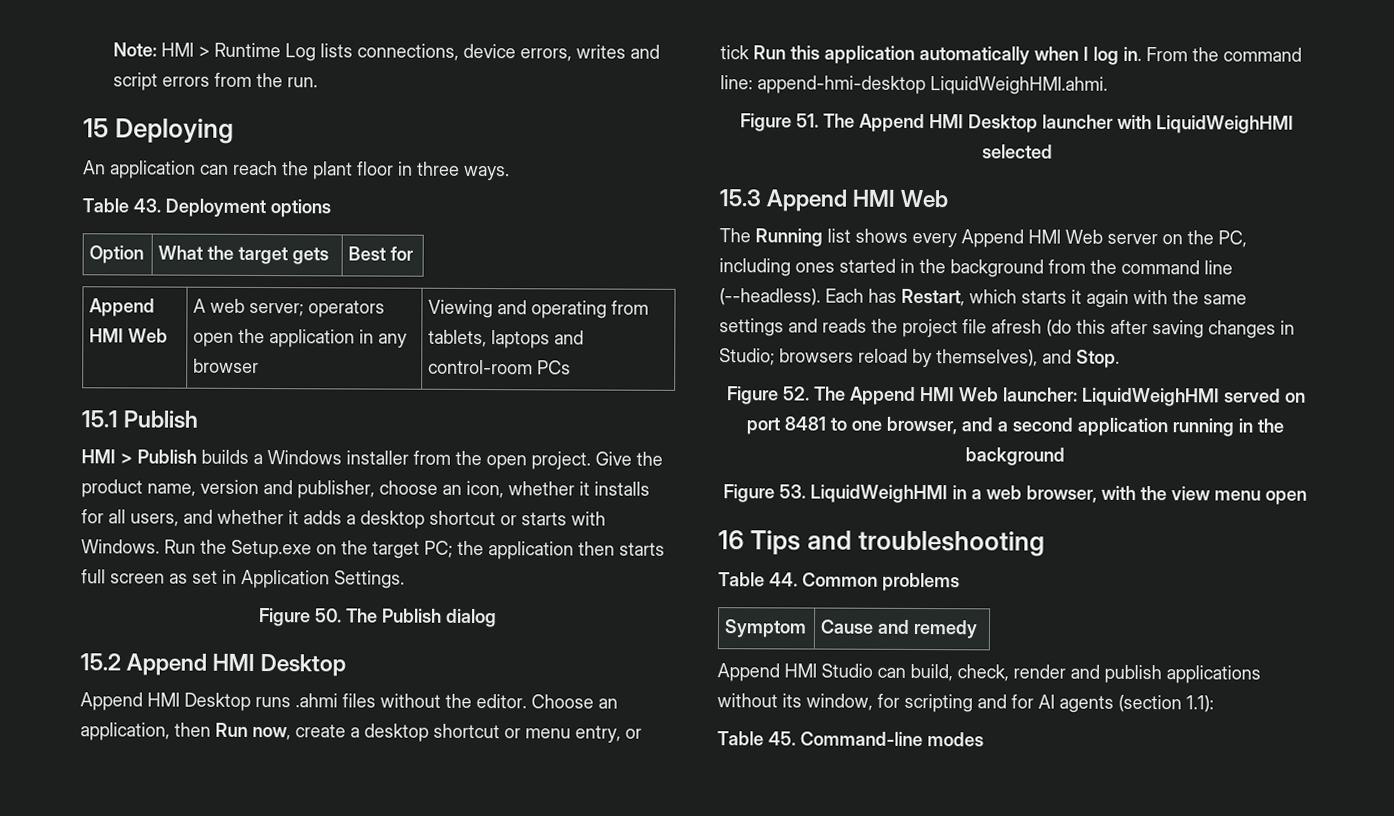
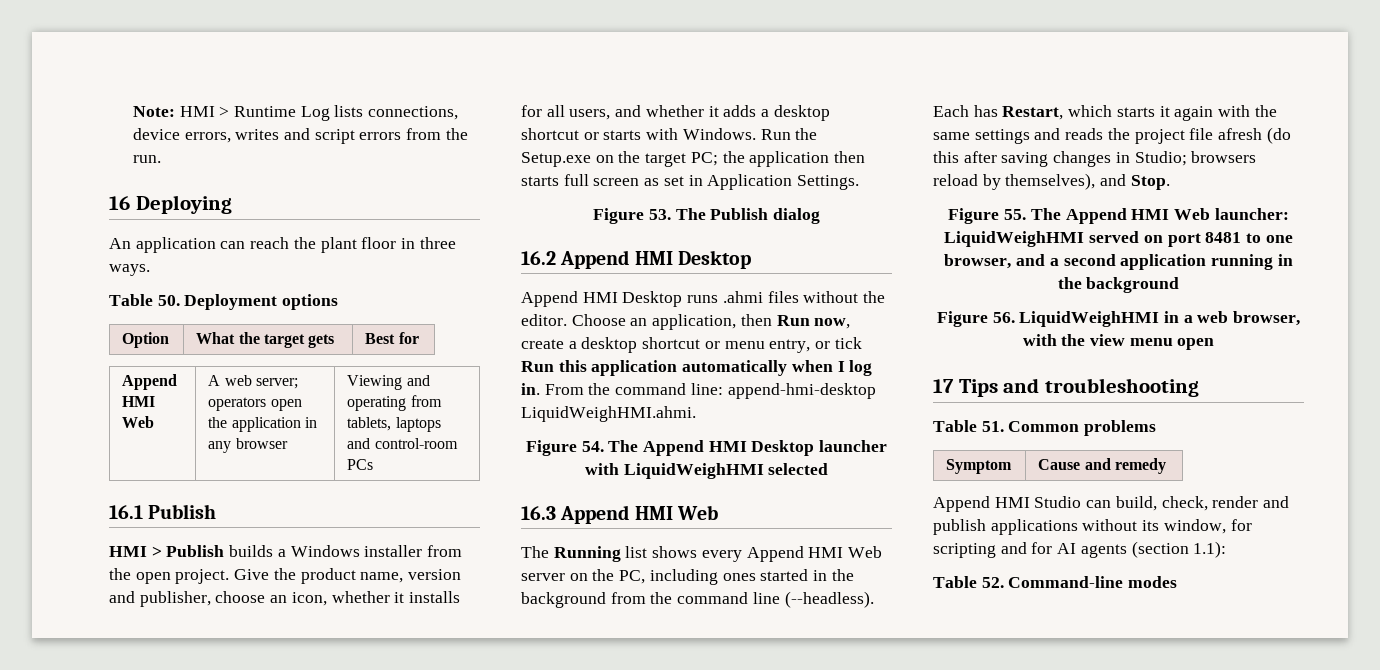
[83,118,109,138] 15 -> [109,196,130,210] 16
[133,198,161,213] 43. -> [157,295,180,306] 50.
[81,410,118,428] 15.1 -> [109,505,143,519] 16.1
[315,608,342,623] 50. -> [648,209,671,220] 53.
[80,653,121,671] 15.2 -> [521,251,556,265] 16.2
[796,113,819,128] 51. -> [581,441,604,452] 54.
[719,189,761,207] 15.3 -> [521,506,556,520] 16.3
[782,386,810,401] 52. -> [1004,209,1027,220] 55.
[779,484,806,499] 53. -> [992,312,1015,323] 56.
[718,530,744,550] 16 -> [933,379,954,393] 17
[769,572,798,587] 44. -> [981,421,1004,432] 51.
[768,731,796,746] 45. -> [981,577,1004,588] 52.

